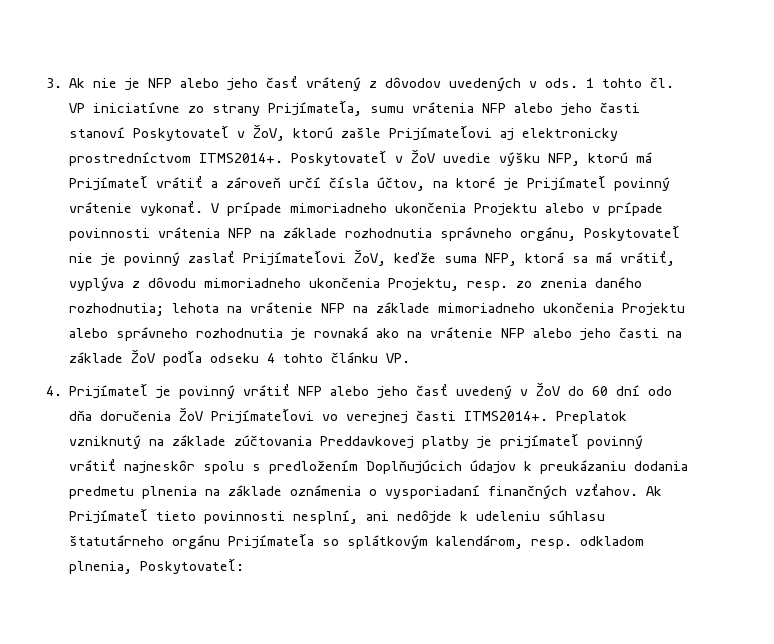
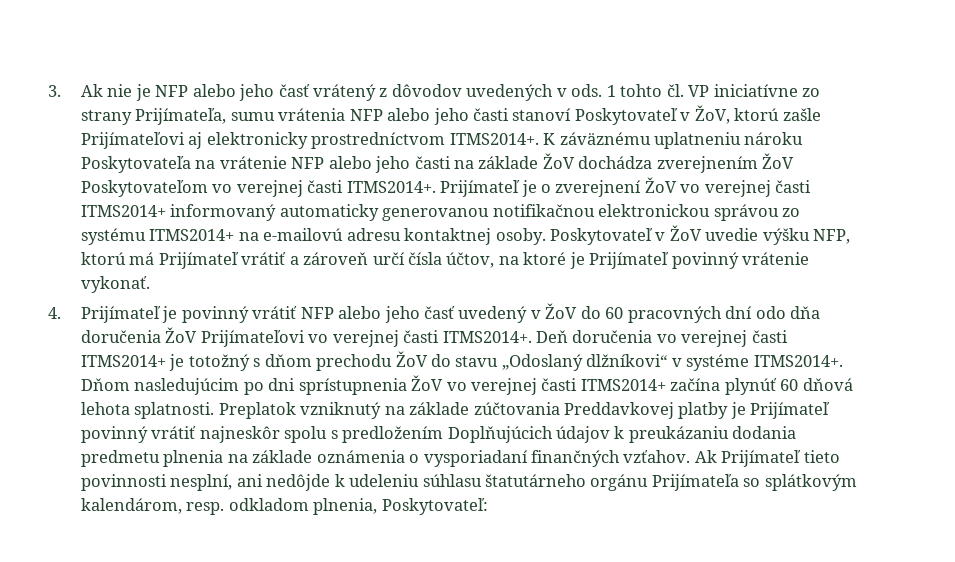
(284, 158) none -> [543,132,804,149] [80,153,795,173] [80,177,812,197] [80,204,800,221] [80,228,546,245] K záväznému uplatneniu nároku Poskytovateľa na vrátenie NFP alebo jeho časti na základe ŽoV dochádza zverejnením ŽoV Poskytovateľom vo verejnej časti ITMS2014+. Prijímateľ je o zverejnení ŽoV vo verejnej časti ITMS2014+ informovaný automaticky generovanou notifikačnou elektronickou správou zo systému ITMS2014+ na e-mailovú adresu kontaktnej osoby.
[211,202,664,216] [69,225,681,241] [69,249,676,266] [69,277,643,291] [69,302,686,316] [69,327,683,341] [69,349,411,366] V prípade mimoriadneho ukončenia Projektu alebo v prípade povinnosti vrátenia NFP na základe rozhodnutia správneho orgánu, Poskytovateľ nie je povinný zaslať Prijímateľovi ŽoV, keďže suma NFP, ktorá sa má vrátiť, vyplýva z dôvodu mimoriadneho ukončenia Projektu, resp. zo znenia daného rozhodnutia; lehota na vrátenie NFP na základe mimoriadneho ukončenia Projektu alebo správneho rozhodnutia je rovnaká ako na vrátenie NFP alebo jeho časti na základe ŽoV podľa odseku 4 tohto článku VP. -> (150, 284) none
(609, 391) none -> [627,306,722,323] pracovných
(549, 416) none -> [535,330,788,347] [80,351,843,371] [80,375,853,395] [80,402,215,419] Deň doručenia vo verejnej časti ITMS2014+ je totožný s dňom prechodu ŽoV do stavu „Odoslaný dlžníkovi“ v systéme ITMS2014+. Dňom nasledujúcim po dni sprístupnenia ŽoV vo verejnej časti ITMS2014+ začína plynúť 60 dňová lehota splatnosti.
[500,433,580,449] prijímateľ -> [750,402,831,419] Prijímateľ

